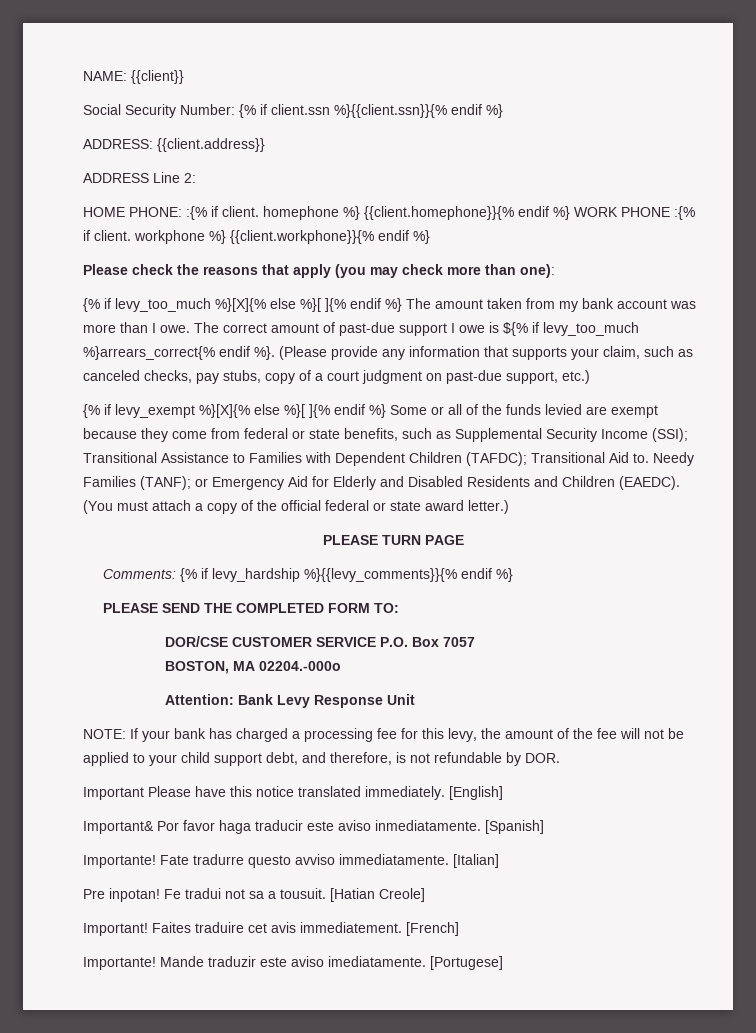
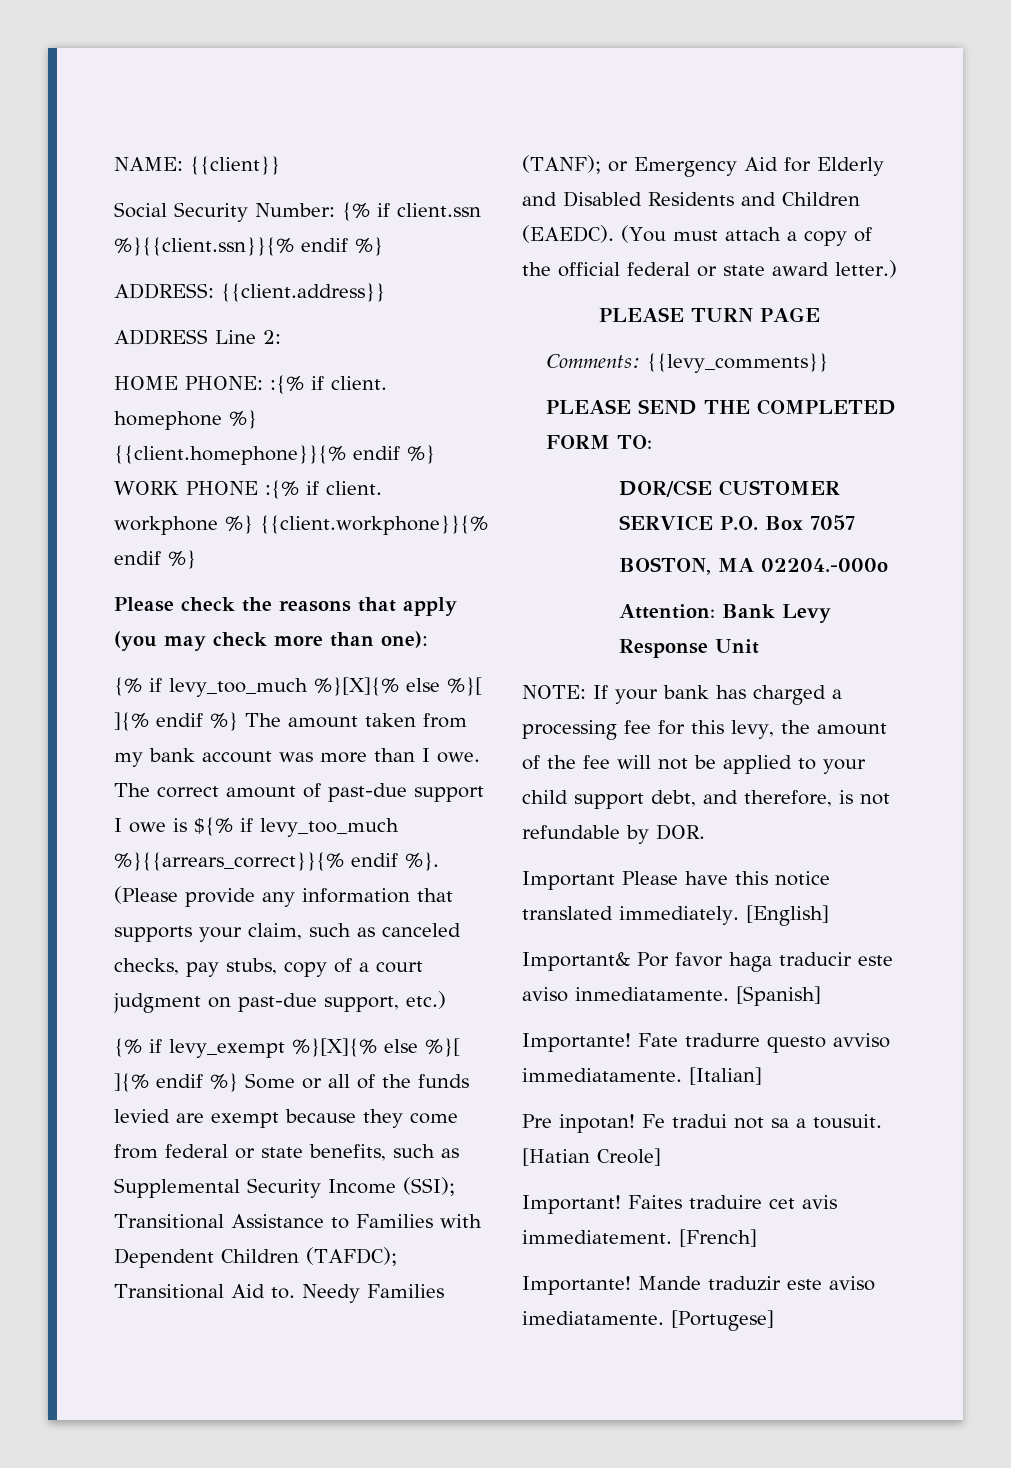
[83,346,215,360] %}arrears_correct{% -> [114,852,344,871] %}{{arrears_correct}}{%
[180,568,514,582] {% if levy_hardship %}{{levy_comments}}{% endif %} -> [647,353,829,373] {{levy_comments}}

